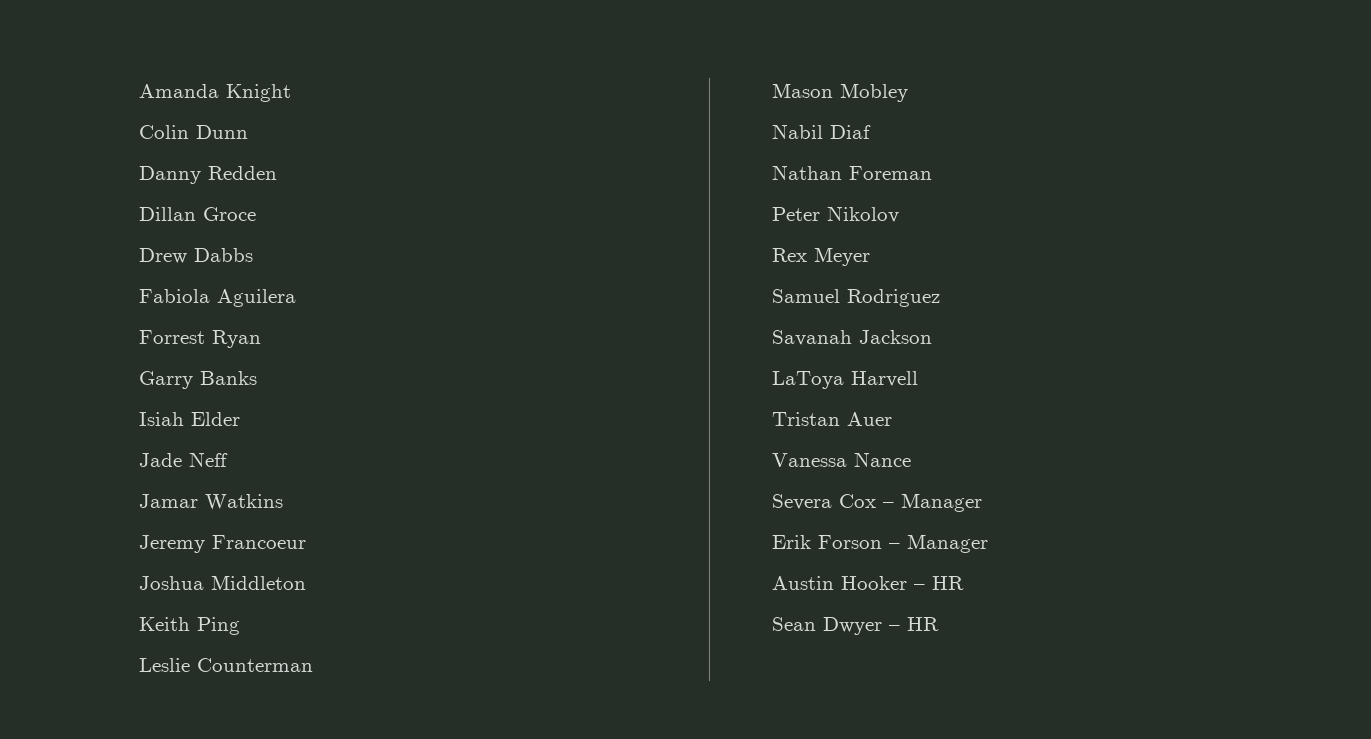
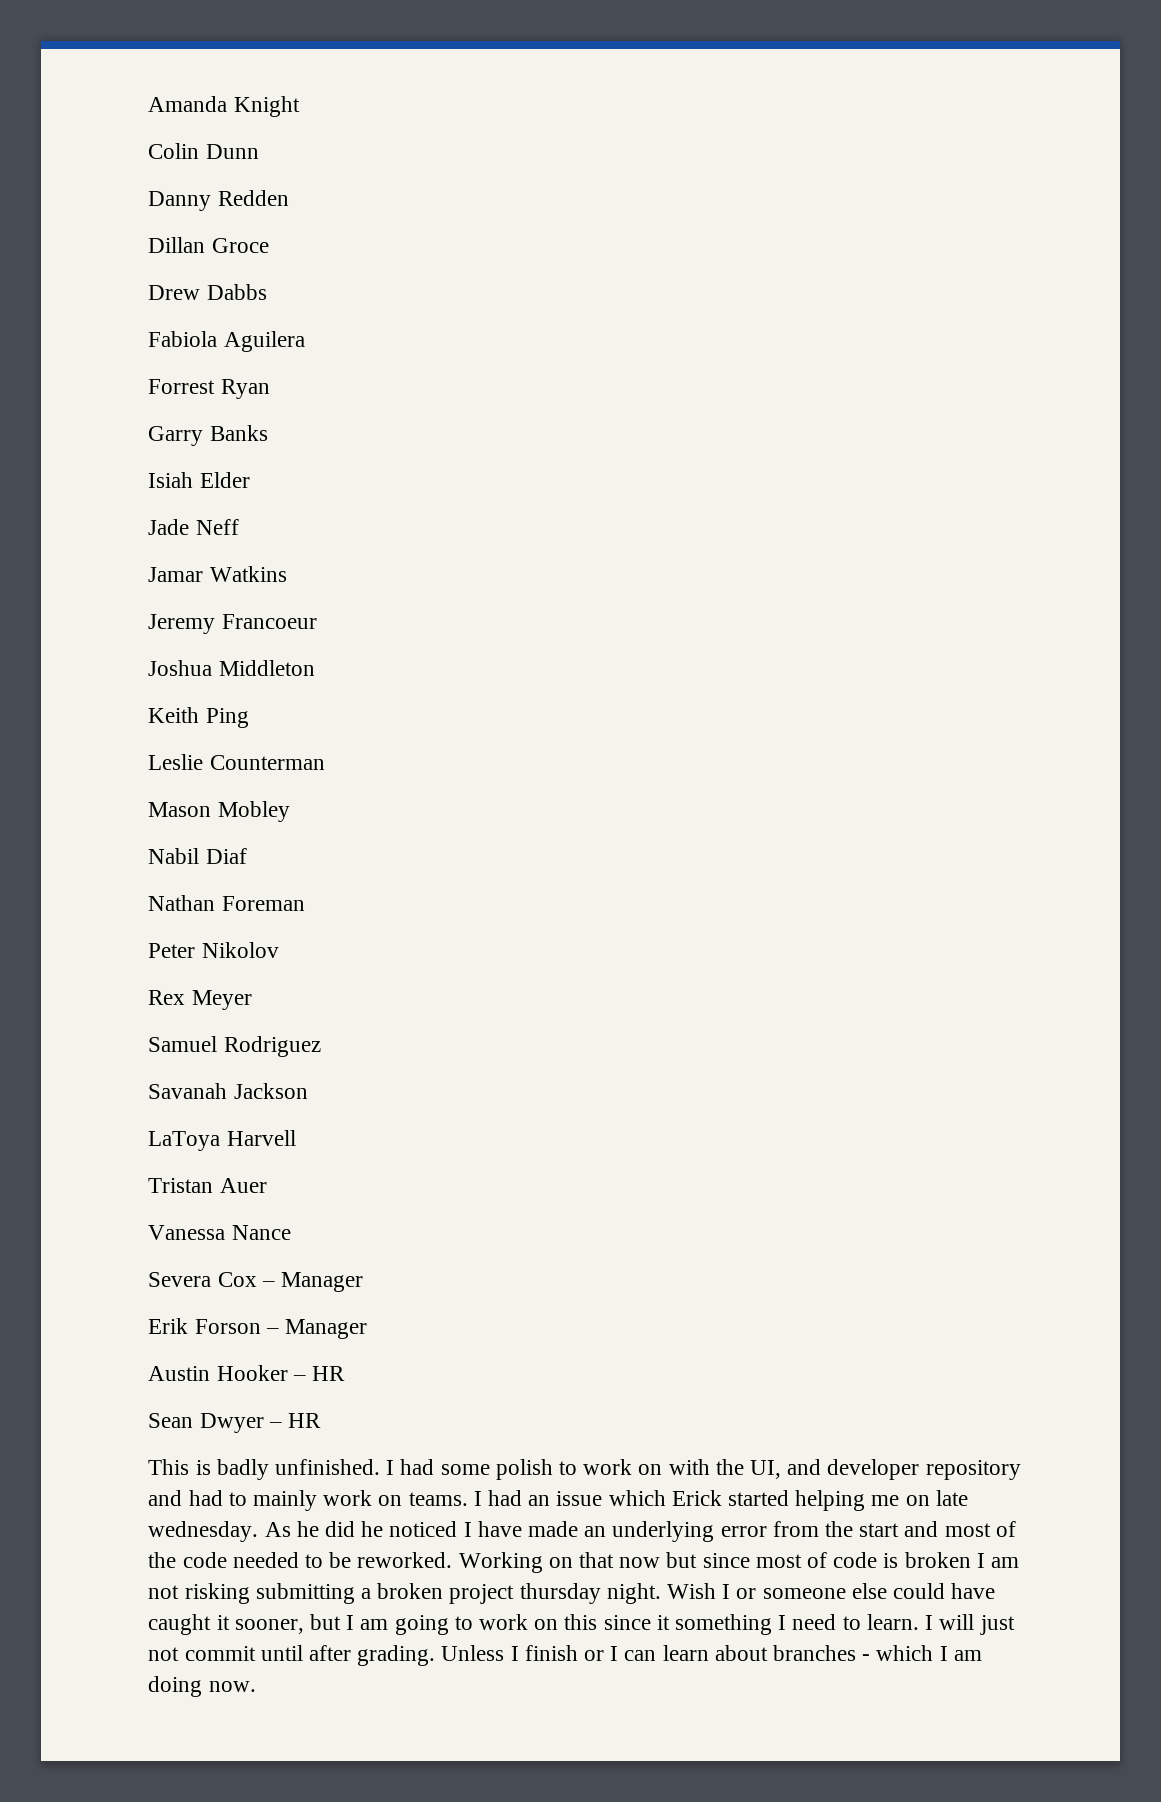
(940, 624) none -> [148,1459,1021,1480] [148,1490,968,1511] [148,1521,1016,1542] [148,1552,1020,1573] [148,1583,996,1604] [148,1614,1015,1635] [148,1645,982,1666] [148,1676,256,1697] // This is badly unfinished. I had some polish to work on with the UI, and developer repository and had to mainly work on teams. I had an issue which Erick started helping me on late wednesday. As he did he noticed I have made an underlying error from the start and most of the code needed to be reworked. Working on that now but since most of code is broken I am not risking submitting a broken project thursday night. Wish I or someone else could have caught it sooner, but I am going to work on this since it something I need to learn. I will just not commit until after grading. Unless I finish or I can learn about branches - which I am doing now.

